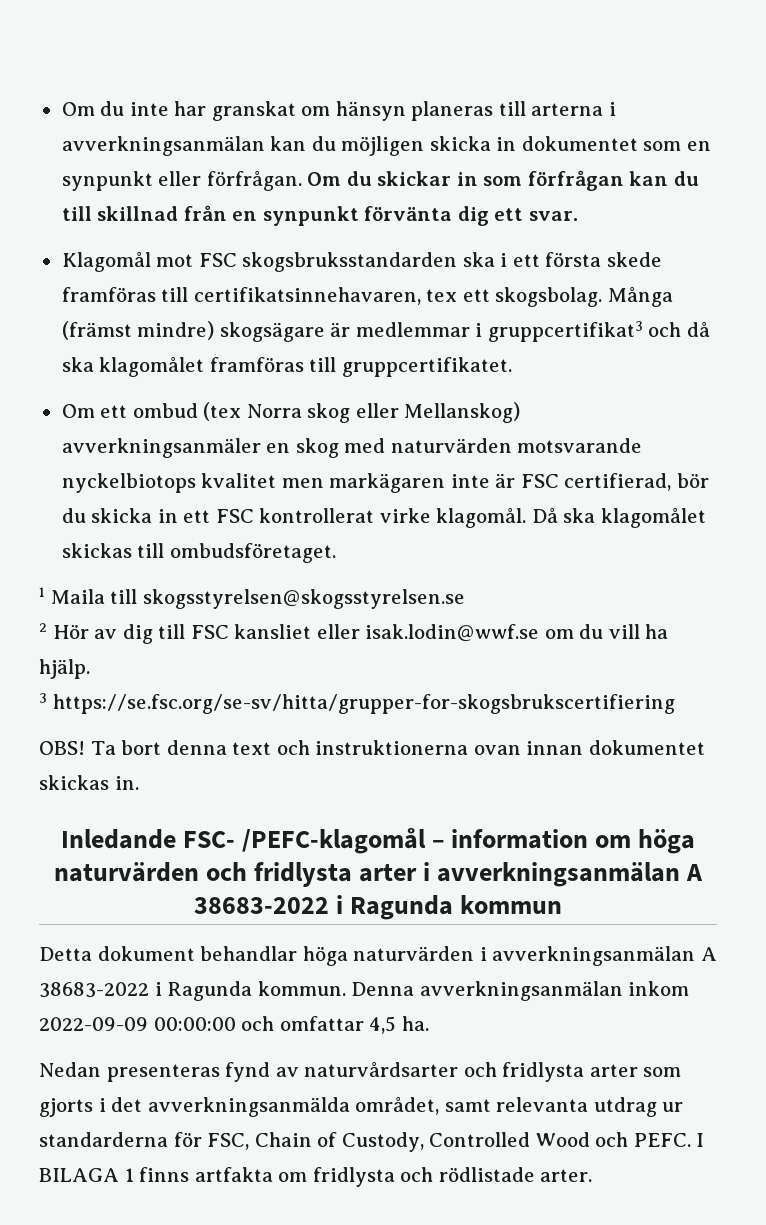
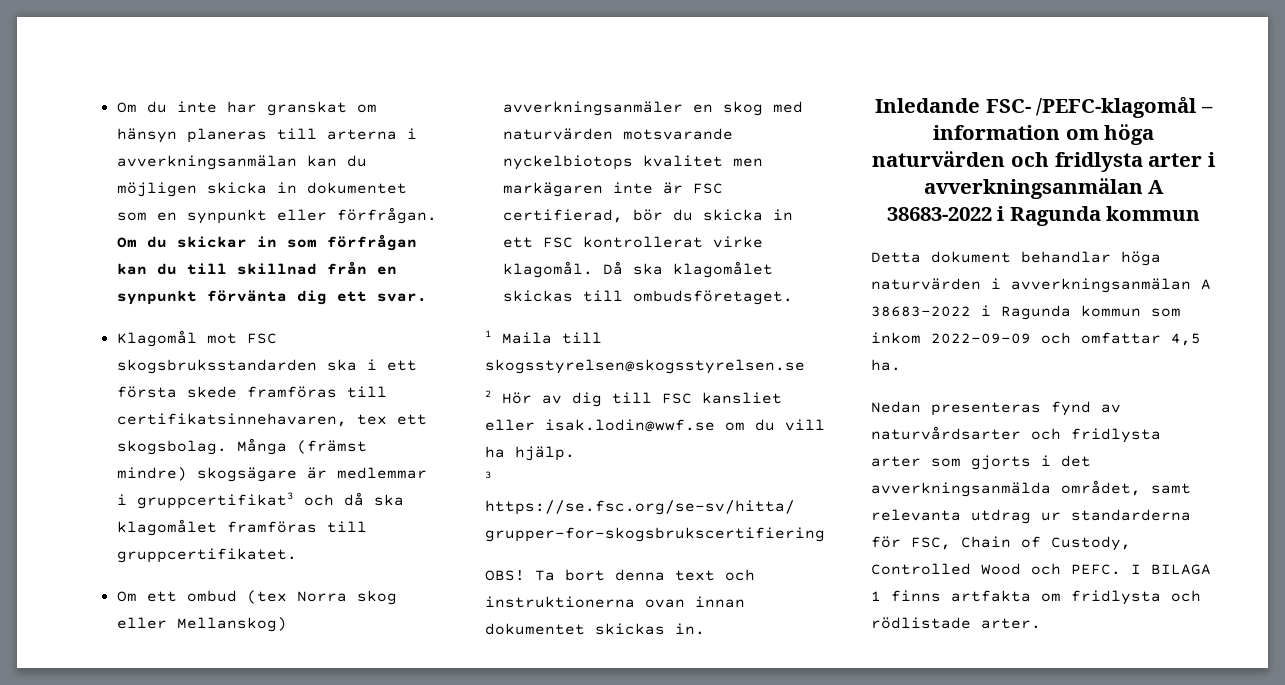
[257,981,623,1001] kommun. Denna avverkningsanmälan -> [1081,305,1181,317] kommun som
[153,1017,236,1031] 00:00:00 -> (1031, 338) none

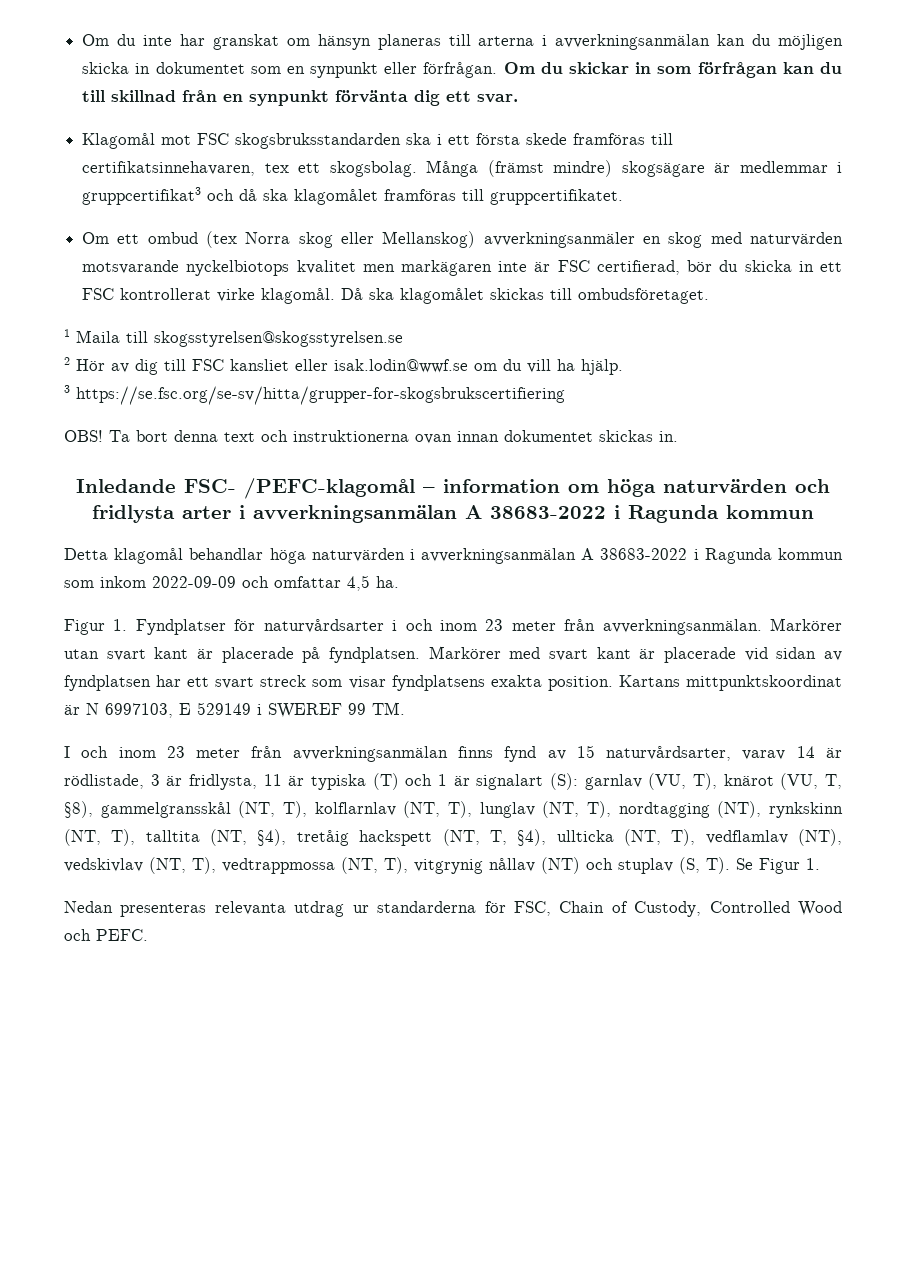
[931,251,1011,263] dokument -> [114,548,184,564] klagomål
[871,401,1121,416] [871,426,1161,443] [871,455,1091,470] [871,480,1191,497] Nedan presenteras fynd av naturvårdsarter och fridlysta arter som gjorts i det avverkningsanmälda området, samt -> [64,618,842,635] [64,646,842,663] [64,675,842,691] [64,702,405,718] [64,745,843,762] [64,773,842,790] [64,801,843,818] [64,829,842,846] [64,857,820,874] [64,901,207,917] Figur 1. Fyndplatser för naturvårdsarter i och inom 23 meter från avverkningsanmälan. Markörer utan svart kant är placerade på fyndplatsen. Markörer med svart kant är placerade vid sidan av fyndplatsen har ett svart streck som visar fyndplatsens exakta position. Kartans mittpunktskoordinat är N 6997103, E 529149 i SWEREF 99 TM. // I och inom 23 meter från avverkningsanmälan finns fynd av 15 naturvårdsarter, varav 14 är rödlistade, 3 är fridlysta, 11 är typiska (T) och 1 är signalart (S): garnlav (VU, T), knärot (VU, T, §8), gammelgransskål (NT, T), kolflarnlav (NT, T), lunglav (NT, T), nordtagging (NT), rynkskinn (NT, T), talltita (NT, §4), tretåig hackspett (NT, T, §4), ullticka (NT, T), vedflamlav (NT), vedskivlav (NT, T), vedtrappmossa (NT, T), vitgrynig nållav (NT) och stuplav (S, T). Se Figur 1. // Nedan presenteras
[1131,564,1211,575] [871,590,1201,605] [871,617,1041,629] I BILAGA 1 finns artfakta om fridlysta och rödlistade arter. -> (148, 935) none

